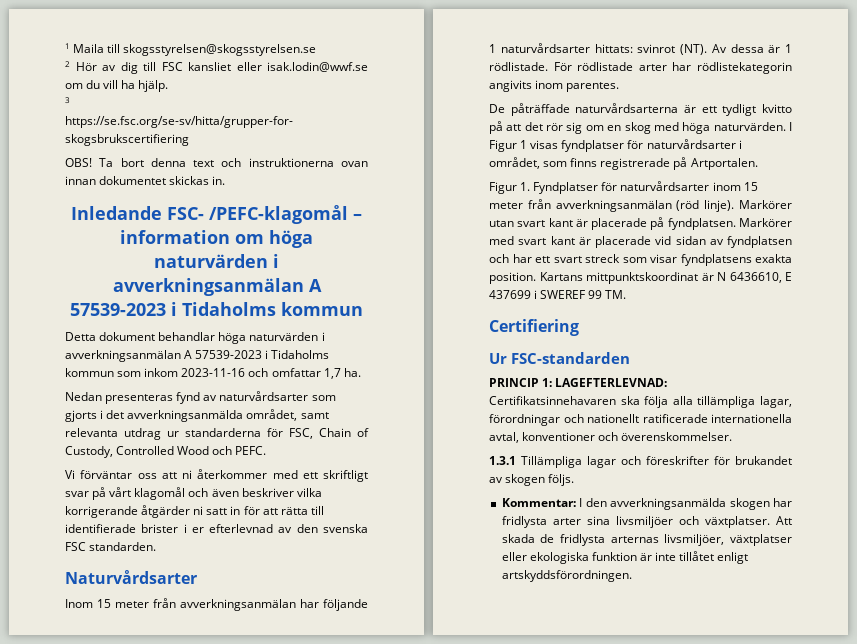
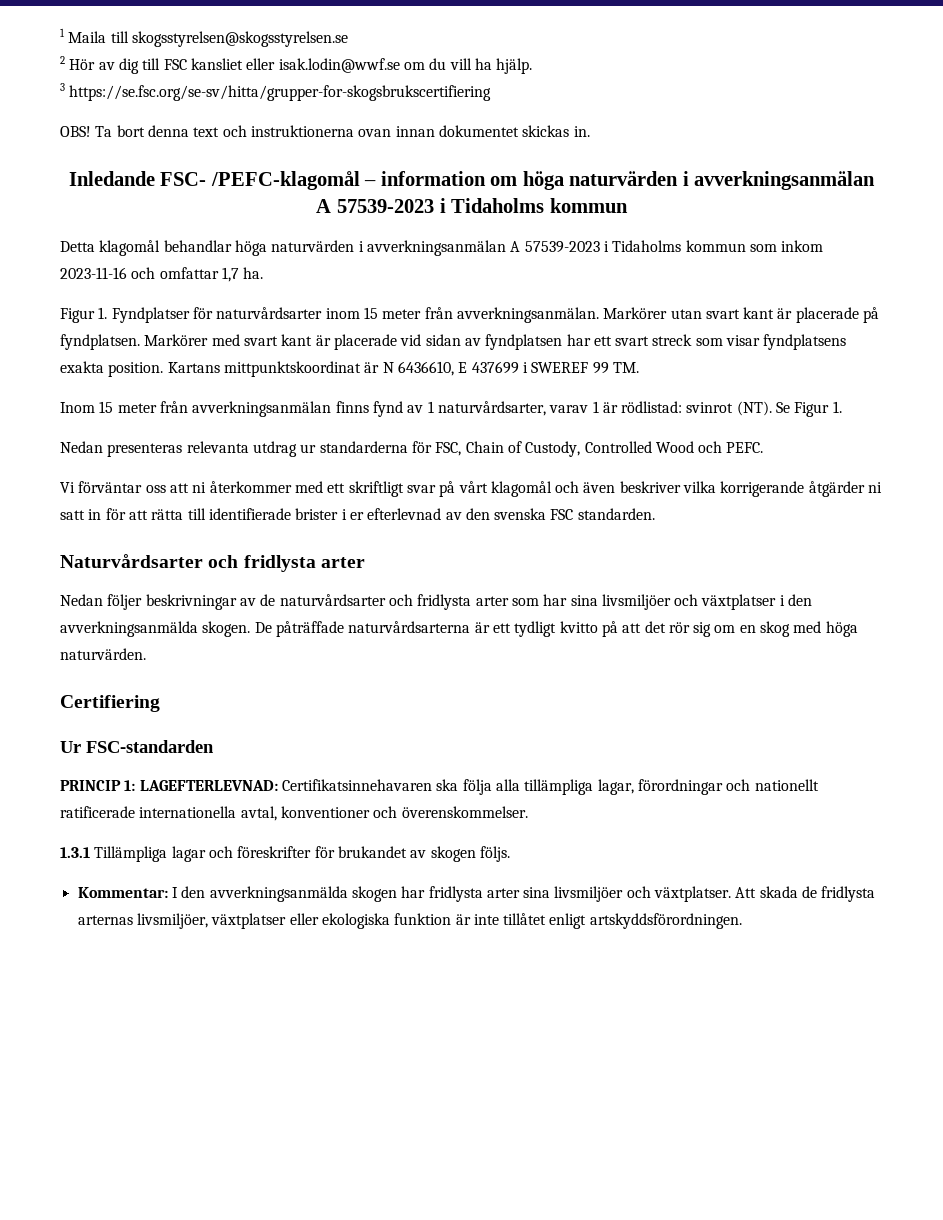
[99,332,156,341] dokument -> [99,240,161,256] klagomål
[65,391,336,404] [65,409,329,422] Nedan presenteras fynd av naturvårdsarter som gjorts i det avverkningsanmälda området, samt -> [60,307,880,323] [60,334,847,350] [60,361,639,377] [60,401,842,417] [60,441,183,457] Figur 1. Fyndplatser för naturvårdsarter inom 15 meter från avverkningsanmälan. Markörer utan svart kant är placerade på fyndplatsen. Markörer med svart kant är placerade vid sidan av fyndplatsen har ett svart streck som visar fyndplatsens exakta position. Kartans mittpunktskoordinat är N 6436610, E 437699 i SWEREF 99 TM. // Inom 15 meter från avverkningsanmälan finns fynd av 1 naturvårdsarter, varav 1 är rödlistad: svinrot (NT). Se Figur 1. // Nedan presenteras
[65,598,368,611] [489,43,792,55] [489,62,792,74] [489,80,620,92] // Inom 15 meter från avverkningsanmälan har följande 1 naturvårdsarter hittats: svinrot (NT). Av dessa är 1 rödlistade. För rödlistade arter har rödlistekategorin angivits inom parentes. // -> [208,555,365,572] [60,594,813,610] [60,621,251,637] och fridlysta arter // Nedan följer beskrivningar av de naturvårdsarter och fridlysta arter som har sina livsmiljöer och växtplatser i den avverkningsanmälda skogen.
[789,122,792,131] [489,139,742,152] [489,157,758,170] [489,181,758,194] [489,199,792,212] [489,217,792,230] [489,236,792,248] [489,254,792,266] [489,272,792,284] [489,290,627,299] I Figur 1 visas fyndplatser för naturvårdsarter i området, som finns registrerade på Artportalen. // Figur 1. Fyndplatser för naturvårdsarter inom 15 meter från avverkningsanmälan (röd linje). Markörer utan svart kant är placerade på fyndplatsen. Markörer med svart kant är placerade vid sidan av fyndplatsen och har ett svart streck som visar fyndplatsens exakta position. Kartans mittpunktskoordinat är N 6436610, E 437699 i SWEREF 99 TM. -> (146, 654) none

